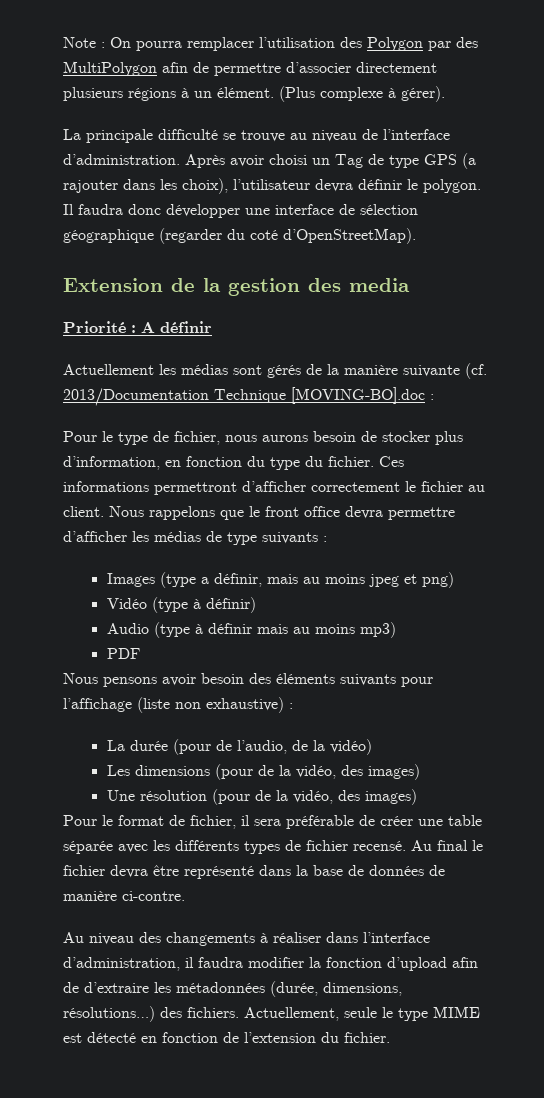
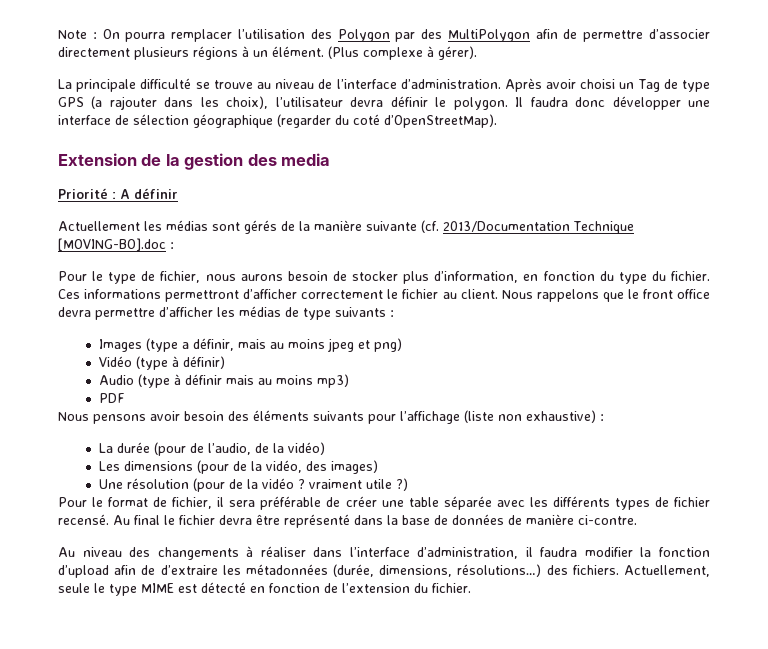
[292,789,417,805] vidéo, des images) -> [261,478,408,491] vidéo ? vraiment utile ?)

